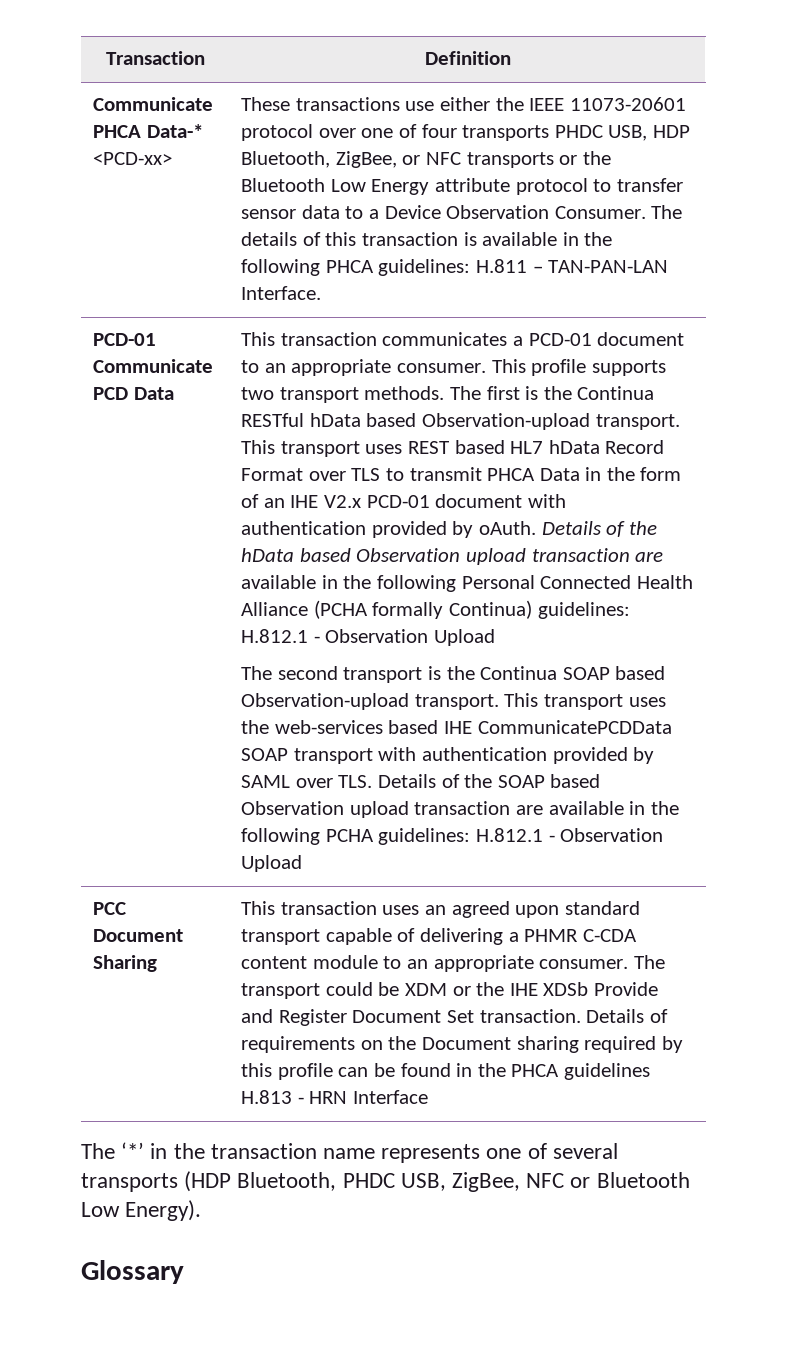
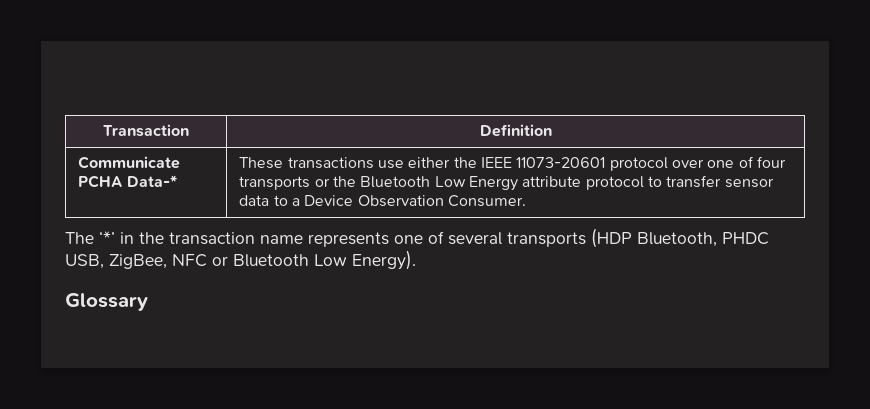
[93,125,142,138] PHCA -> [78,175,123,188] PCHA
[93,152,173,165] <PCD-xx> -> (177, 181) none
[554,125,690,141] [241,151,554,168] PHDC USB, HDP Bluetooth, ZigBee, or NFC transports -> (311, 183) none
[651,205,683,219] [241,232,613,246] [241,259,669,276] [241,286,322,300] [93,333,157,346] [93,359,214,373] [93,387,174,400] [241,332,685,346] [241,359,666,376] [241,386,655,403] [241,413,680,430] [241,440,665,457] [241,467,682,481] [241,494,566,508] [241,521,657,538] [241,548,664,565] [241,575,693,592] [241,600,630,619] [241,629,495,646] [241,666,666,683] [241,693,666,710] [241,720,672,734] [241,747,655,764] [241,774,601,788] [241,801,679,818] [241,828,664,845] [241,855,303,872] [93,902,127,915] [93,929,184,942] [93,955,158,972] [241,901,640,918] [241,928,637,945] [241,955,665,972] [241,982,658,999] [241,1009,668,1026] [241,1036,683,1053] [241,1063,650,1080] [241,1090,428,1104] The details of this transaction is available in the following PHCA guidelines: H.811 – TAN-PAN-LAN Interface. // PCD-01 Communicate PCD Data | This transaction communicates a PCD-01 document to an appropriate consumer. This profile supports two transport methods. The first is the Continua RESTful hData based Observation-upload transport. This transport uses REST based HL7 hData Record Format over TLS to transmit PHCA Data in the form of an IHE V2.x PCD-01 document with authentication provided by oAuth. Details of the hData based Observation upload transaction are available in the following Personal Connected Health Alliance (PCHA formally Continua) guidelines: H.812.1 - Observation Upload // The second transport is the Continua SOAP based Observation-upload transport. This transport uses the web-services based IHE CommunicatePCDData SOAP transport with authentication provided by SAML over TLS. Details of the SOAP based Observation upload transaction are available in the following PCHA guidelines: H.812.1 - Observation Upload // PCC Document Sharing | This transaction uses an agreed upon standard transport capable of delivering a PHMR C-CDA content module to an appropriate consumer. The transport could be XDM or the IHE XDSb Provide and Register Document Set transaction. Details of requirements on the Document sharing required by this profile can be found in the PHCA guidelines H.813 - HRN Interface -> (526, 201) none

